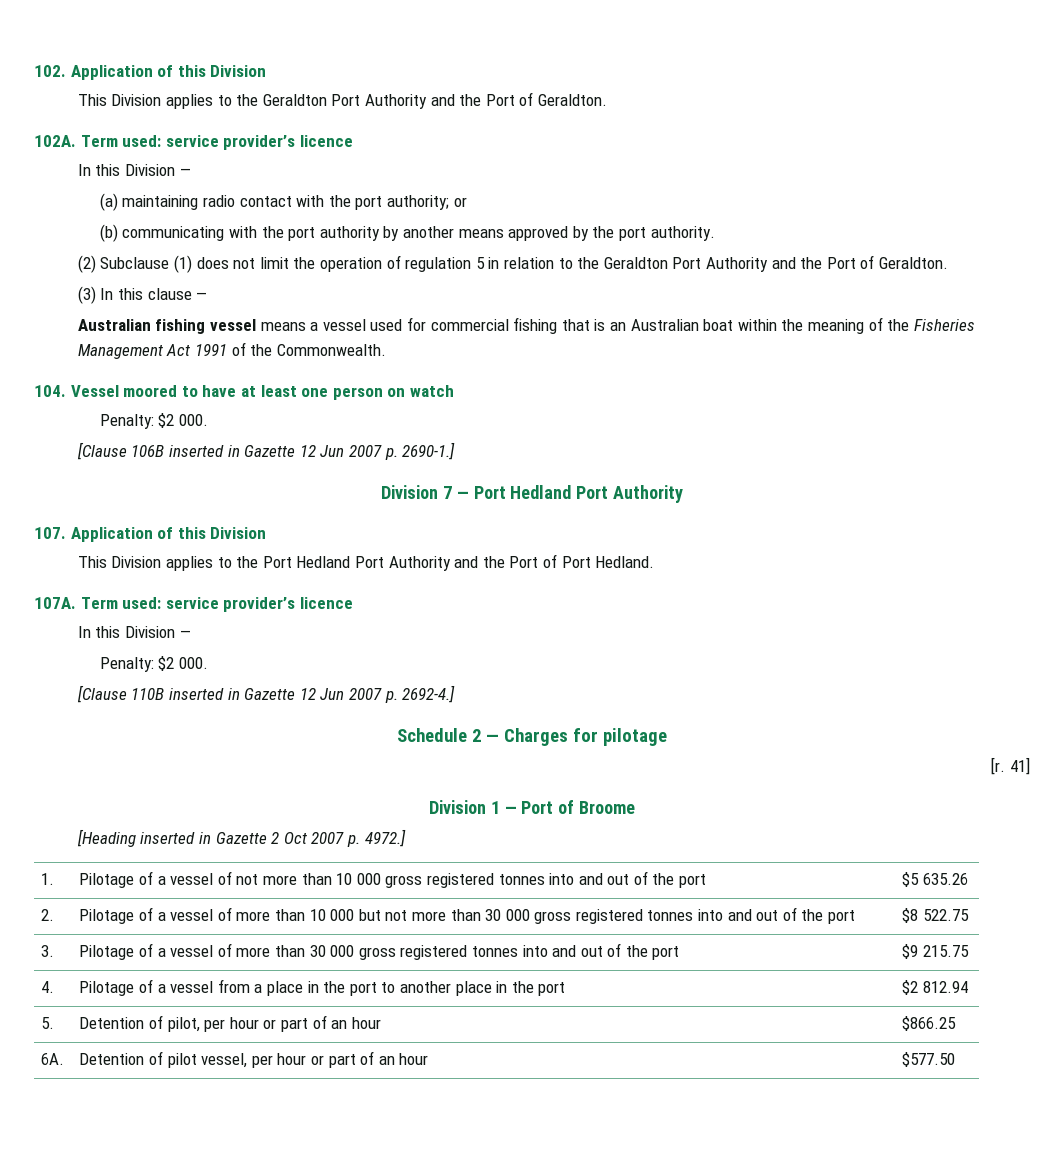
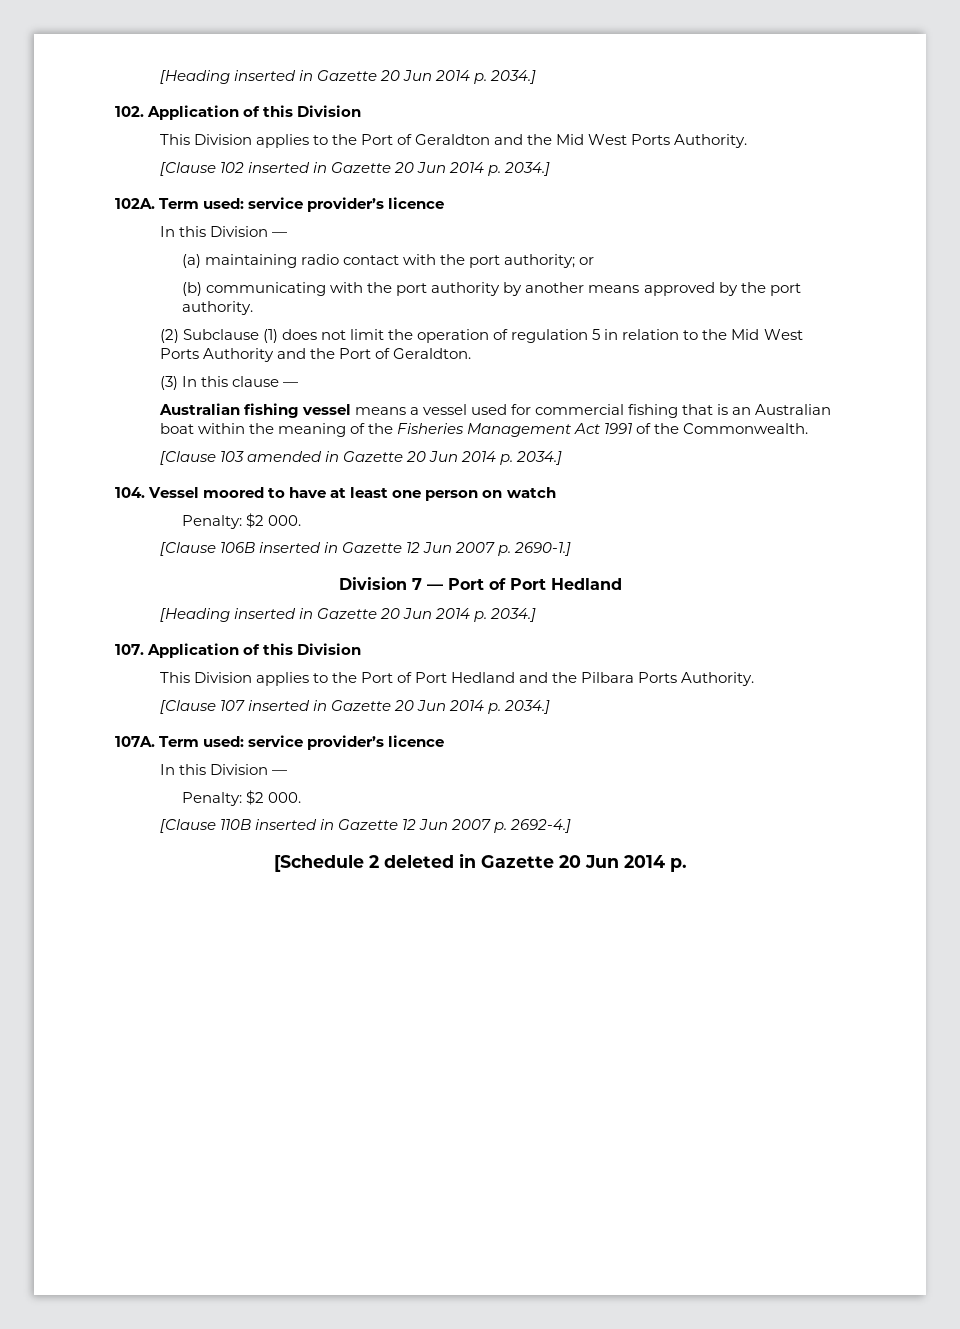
(34, 71) none -> [159,70,537,84] [Heading inserted in Gazette 20 Jun 2014 p. 2034.] //
[262,92,607,109] Geraldton Port Authority and the Port of Geraldton. -> [360,134,748,148] [159,162,551,176] Port of Geraldton and the Mid West Ports Authority. // [Clause 102 inserted in Gazette 20 Jun 2014 p. 2034.]
[603,257,702,269] Geraldton Port -> [731,329,803,340] [159,348,199,359] Mid West Ports
(386, 350) none -> [159,451,563,465] // [Clause 103 amended in Gazette 20 Jun 2014 p. 2034.]
[510,485,684,503] Hedland Port Authority -> [488,578,622,590] [159,608,537,622] of Port Hedland // [Heading inserted in Gazette 20 Jun 2014 p. 2034.]
[296,554,655,571] Hedland Port Authority and the Port of Port Hedland. -> [397,672,755,686] [159,700,551,714] of Port Hedland and the Pilbara Ports Authority. // [Clause 107 inserted in Gazette 20 Jun 2014 p. 2034.]
[397,728,667,746] [991,757,1030,775] [428,800,636,814] [76,829,406,847] [41,873,55,885] [79,871,707,888] [902,872,969,887] [41,909,55,921] [79,907,856,924] [902,908,970,923] [41,945,55,957] [79,943,680,960] [902,944,970,959] [41,981,55,993] [79,979,566,996] [902,980,969,995] [41,1017,55,1029] [79,1015,381,1032] [902,1016,957,1031] [41,1053,65,1065] [79,1051,429,1068] [902,1052,956,1067] Schedule 2 — Charges for pilotage // [r. 41] // Division 1 — Port of Broome // [Heading inserted in Gazette 2 Oct 2007 p. 4972.] // 1. | Pilotage of a vessel of not more than 10 000 gross registered tonnes into and out of the port | $5 635.26 // 2. | Pilotage of a vessel of more than 10 000 but not more than 30 000 gross registered tonnes into and out of the port | $8 522.75 // 3. | Pilotage of a vessel of more than 30 000 gross registered tonnes into and out of the port | $9 215.75 // 4. | Pilotage of a vessel from a place in the port to another place in the port | $2 812.94 // 5. | Detention of pilot, per hour or part of an hour | $866.25 // 6A. | Detention of pilot vessel, per hour or part of an hour | $577.50 -> [273,853,687,872] [Schedule 2 deleted in Gazette 20 Jun 2014 p.

